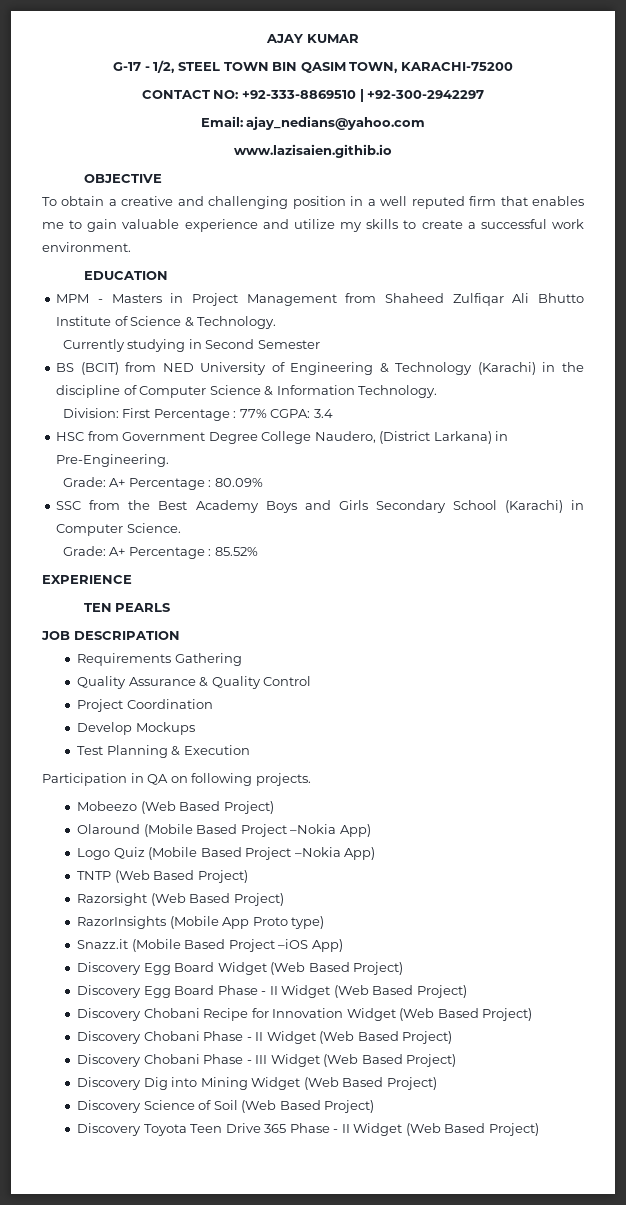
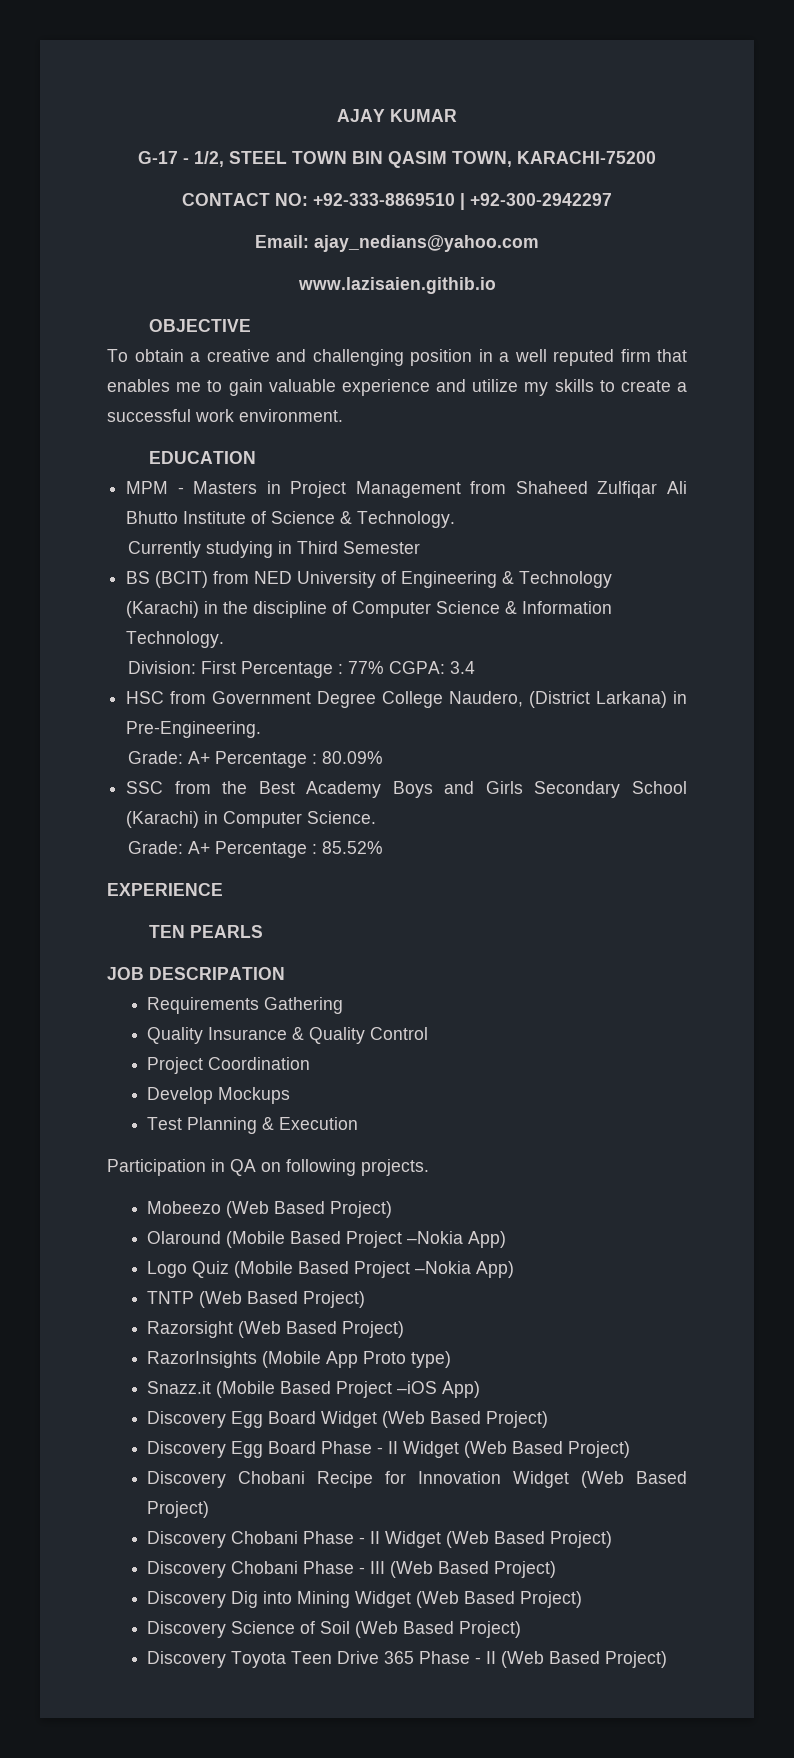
[205,339,255,349] Second -> [297,541,339,554] Third
[128,677,196,686] Assurance -> [208,1027,288,1040] Insurance
[270,1054,320,1067] Widget -> (386, 1567) none
[353,1123,403,1136] Widget -> (497, 1657) none

